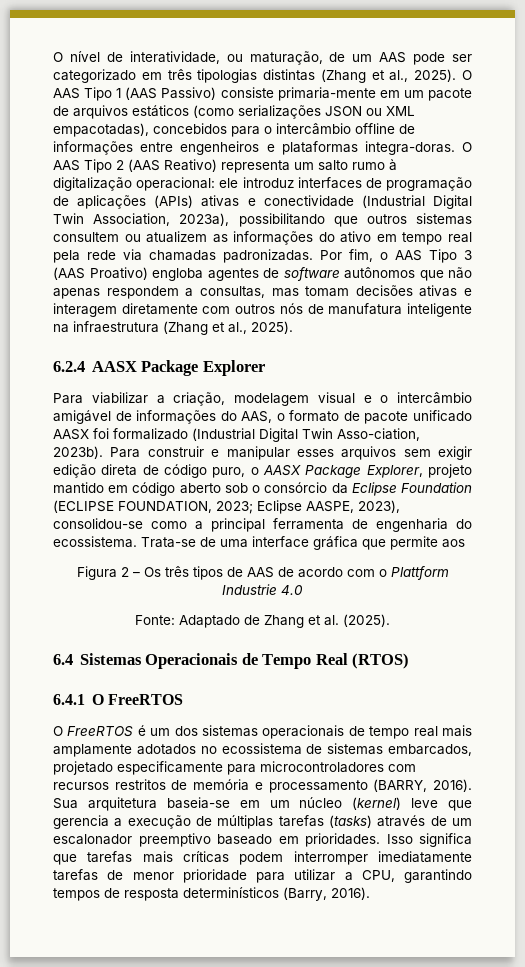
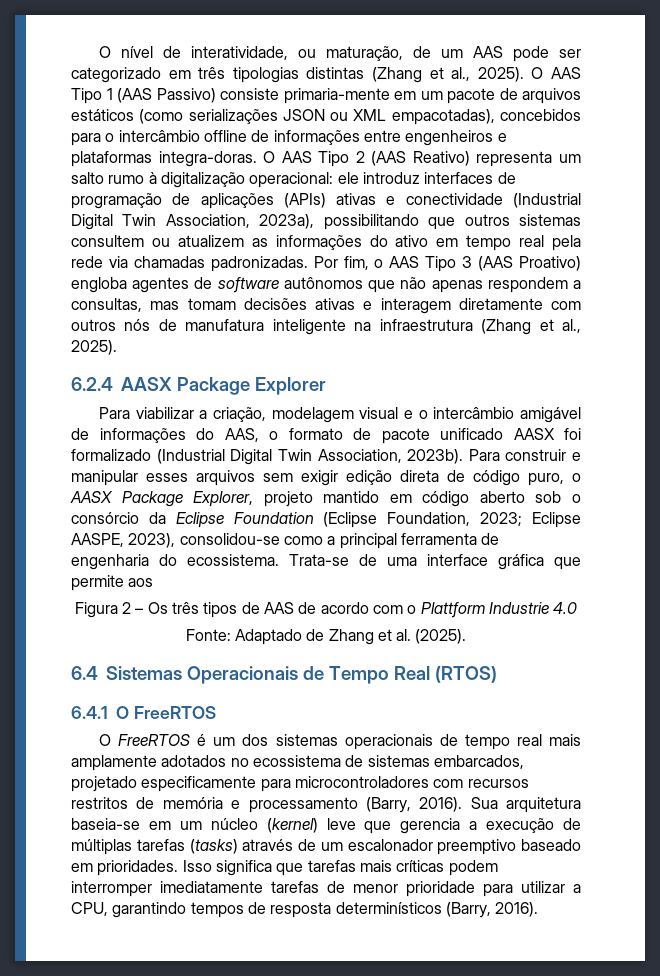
[337,428,420,441] Asso-ciation, -> [317,449,402,463] Association,
[53,500,212,513] (ECLIPSE FOUNDATION, -> [323,512,471,528] (Eclipse Foundation,
[373,779,428,792] (BARRY, -> [365,797,411,813] (Barry,

